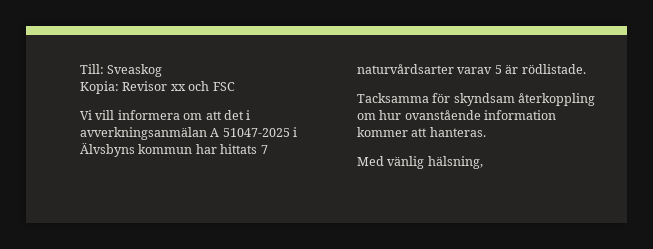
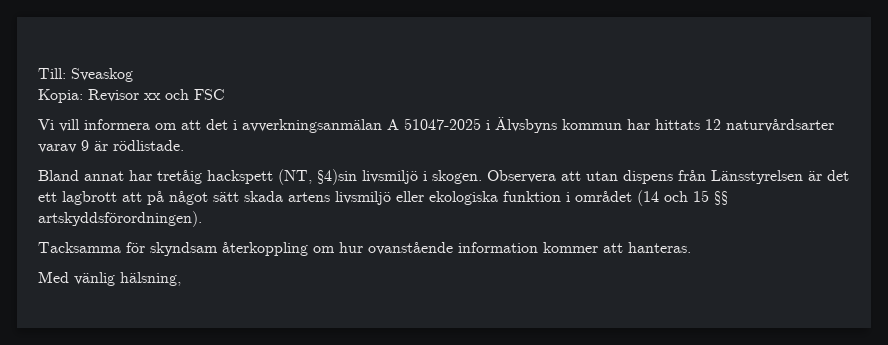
[260,145,268,154] 7 -> [705,119,721,130] 12
[494,65,502,74] 5 -> [81,140,89,151] 9
(586, 69) none -> [38,169,849,185] [38,190,728,206] [38,211,202,227] // Bland annat har tretåig hackspett (NT, §4)sin livsmiljö i skogen. Observera att utan dispens från Länsstyrelsen är det ett lagbrott att på något sätt skada artens livsmiljö eller ekologiska funktion i området (14 och 15 §§ artskyddsförordningen).

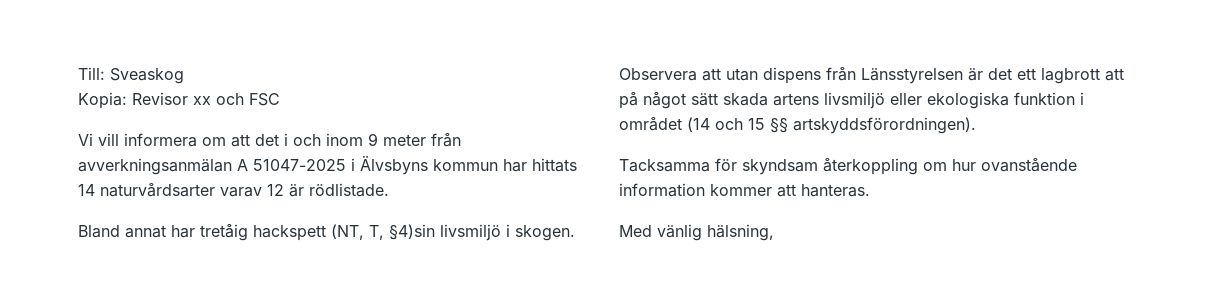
(237, 125) none -> [293,133,461,147] och inom 9 meter från
[705,119,721,130] 12 -> [78,184,95,196] 14
[81,140,89,151] 9 -> [267,184,284,196] 12
(312, 177) none -> [369,225,384,240] T,

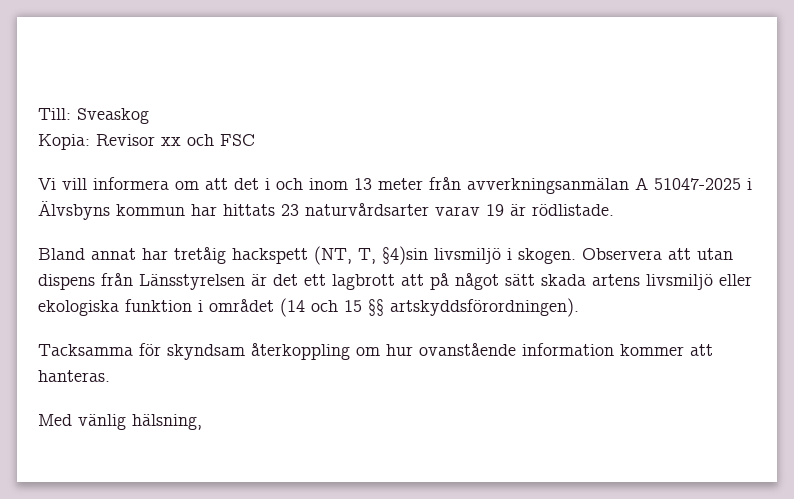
[368,133,378,146] 9 -> [354,178,372,190] 13
[78,184,95,196] 14 -> [281,204,299,216] 23
[267,184,284,196] 12 -> [486,204,504,216] 19

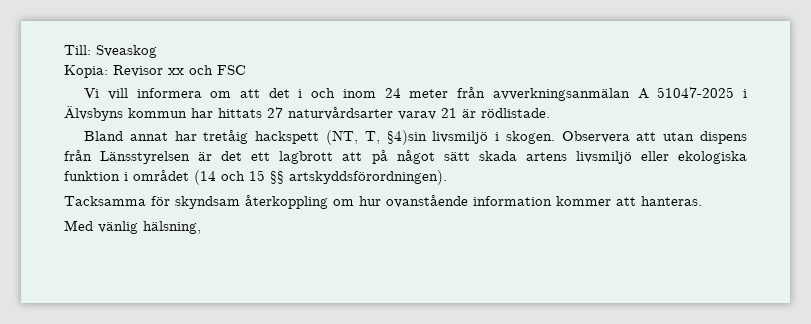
[354,178,372,190] 13 -> [384,88,401,98] 24
[281,204,299,216] 23 -> [267,107,283,118] 27
[486,204,504,216] 19 -> [441,108,457,118] 21

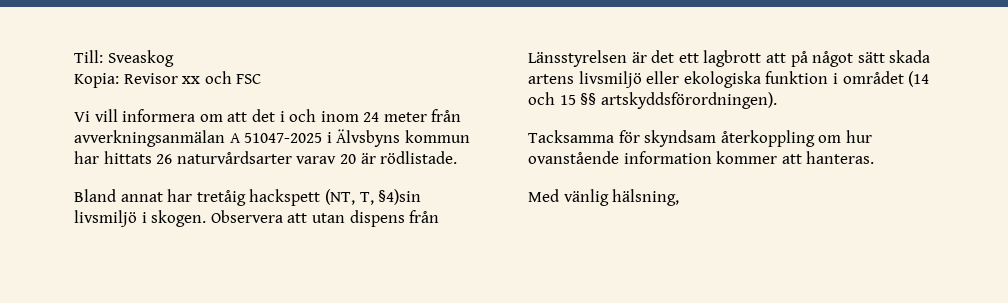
[267,107,283,118] 27 -> [156,154,173,164] 26
[441,108,457,118] 21 -> [339,154,356,164] 20

